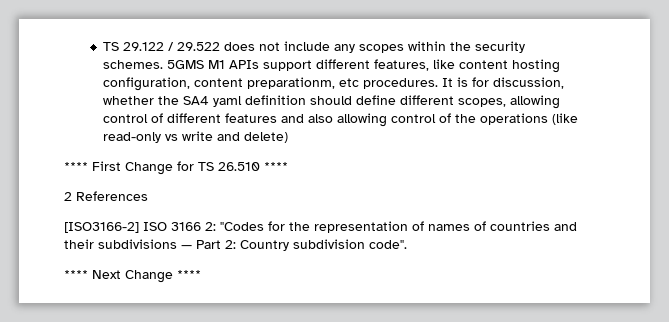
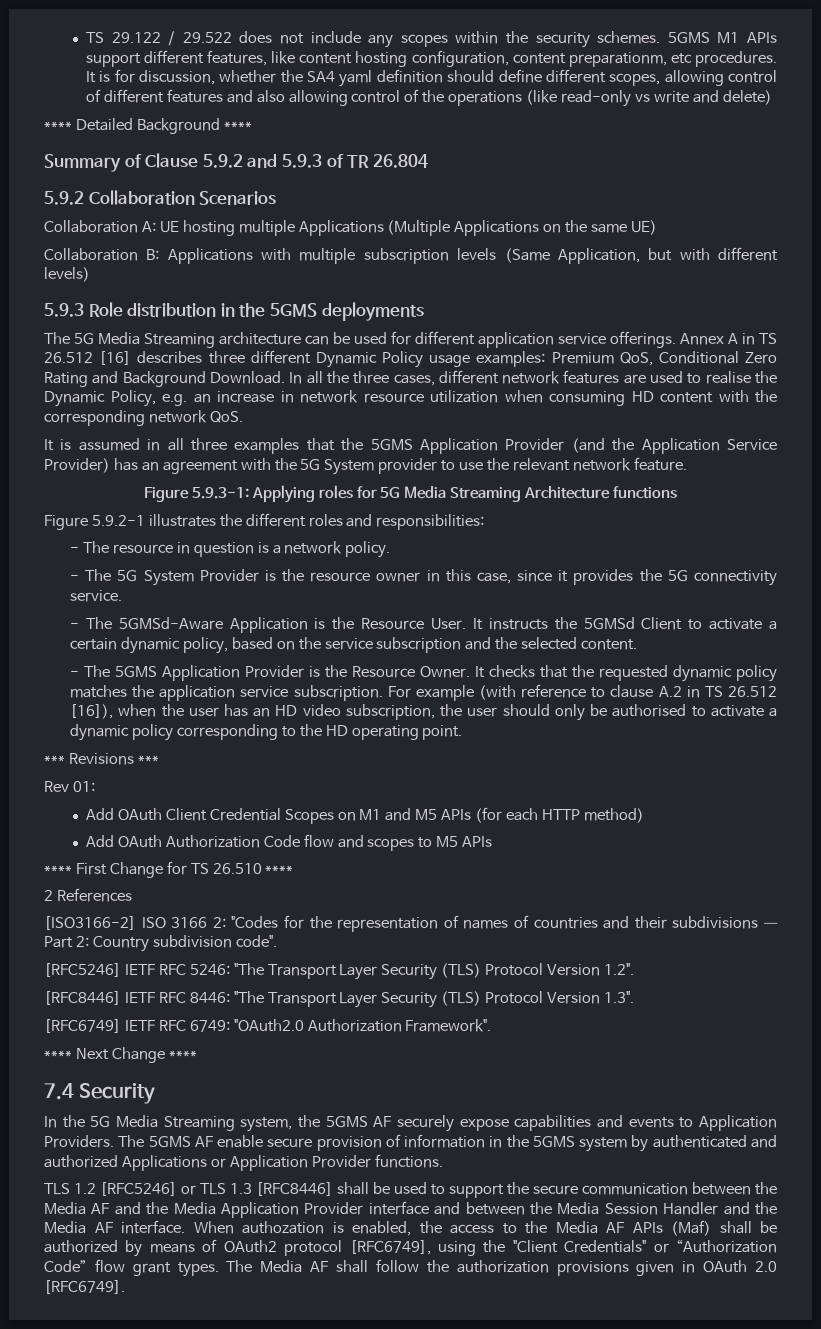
(289, 137) none -> [44,118,252,134] [44,153,428,172] [44,190,277,205] [44,220,658,236] [44,247,778,264] [44,267,90,282] [44,302,424,321] [44,331,777,348] [44,350,777,368] [44,370,777,387] [44,390,777,407] [44,410,243,426] [44,438,777,454] [44,457,687,475] [143,485,678,503] [44,513,485,530] [70,541,391,558] [70,569,777,586] [70,590,123,602] [70,617,777,633] [70,637,638,654] [70,665,777,682] [70,684,778,701] [70,704,778,721] [70,724,463,741] [44,753,159,765] [44,781,95,792] [85,807,644,824] [85,834,493,851] // **** Detailed Background **** // Summary of Clause 5.9.2 and 5.9.3 of TR 26.804 // 5.9.2 Collaboration Scenarios // Collaboration A: UE hosting multiple Applications (Multiple Applications on the same UE) // Collaboration B: Applications with multiple subscription levels (Same Application, but with different levels) // 5.9.3 Role distribution in the 5GMS deployments // The 5G Media Streaming architecture can be used for different application service offerings. Annex A in TS 26.512 [16] describes three different Dynamic Policy usage examples: Premium QoS, Conditional Zero Rating and Background Download. In all the three cases, different network features are used to realise the Dynamic Policy, e.g. an increase in network resource utilization when consuming HD content with the corresponding network QoS. // It is assumed in all three examples that the 5GMS Application Provider (and the Application Service Provider) has an agreement with the 5G System provider to use the relevant network feature. // Figure 5.9.3-1: Applying roles for 5G Media Streaming Architecture functions // Figure 5.9.2-1 illustrates the different roles and responsibilities: // - The resource in question is a network policy. // - The 5G System Provider is the resource owner in this case, since it provides the 5G connectivity service. // - The 5GMSd-Aware Application is the Resource User. It instructs the 5GMSd Client to activate a certain dynamic policy, based on the service subscription and the selected content. // - The 5GMS Application Provider is the Resource Owner. It checks that the requested dynamic policy matches the application service subscription. For example (with reference to clause A.2 in TS 26.512 [16]), when the user has an HD video subscription, the user should only be authorised to activate a dynamic policy corresponding to the HD operating point. // *** Revisions *** // Rev 01: // Add OAuth Client Credential Scopes on M1 and M5 APIs (for each HTTP method) // Add OAuth Authorization Code flow and scopes to M5 APIs
[64,270,201,283] **** Next Change **** -> [44,963,635,980] [44,991,635,1008] [44,1019,492,1033] [44,1047,197,1063] [44,1083,156,1104] [44,1115,777,1132] [44,1134,777,1152] [44,1154,443,1171] [44,1182,777,1198] [44,1201,777,1218] [44,1220,777,1236] [44,1239,777,1257] [44,1259,778,1277] [44,1280,125,1294] [RFC5246] IETF RFC 5246: "The Transport Layer Security (TLS) Protocol Version 1.2". // [RFC8446] IETF RFC 8446: "The Transport Layer Security (TLS) Protocol Version 1.3". // [RFC6749] IETF RFC 6749: "OAuth2.0 Authorization Framework". // **** Next Change **** // 7.4 Security // In the 5G Media Streaming system, the 5GMS AF securely expose capabilities and events to Application Providers. The 5GMS AF enable secure provision of information in the 5GMS system by authenticated and authorized Applications or Application Provider functions. // TLS 1.2 [RFC5246] or TLS 1.3 [RFC8446] shall be used to support the secure communication between the Media AF and the Media Application Provider interface and between the Media Session Handler and the Media AF interface. When authozation is enabled, the access to the Media AF APIs (Maf) shall be authorized by means of OAuth2 protocol [RFC6749], using the "Client Credentials" or “Authorization Code” flow grant types. The Media AF shall follow the authorization provisions given in OAuth 2.0 [RFC6749].

